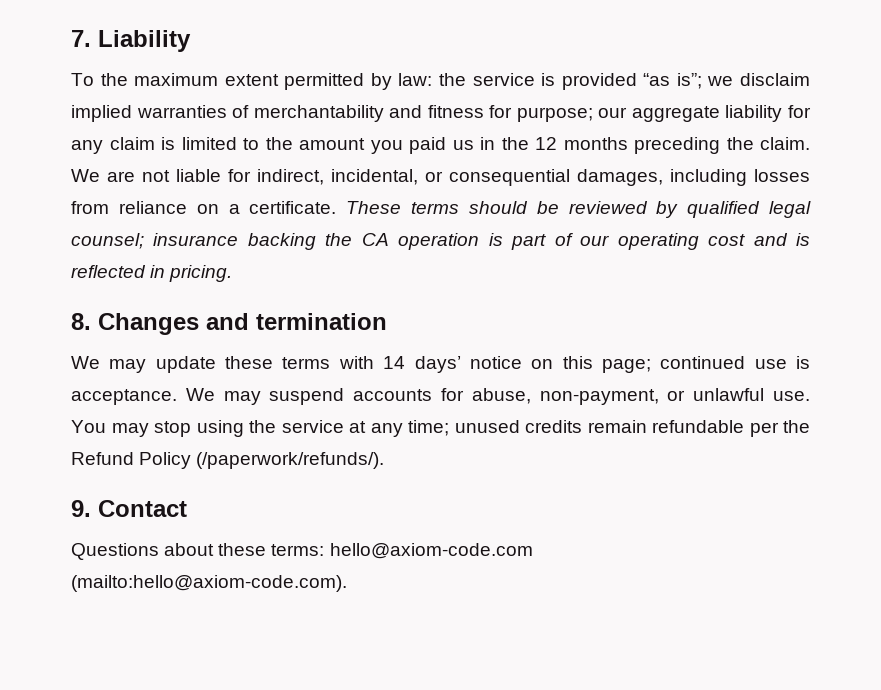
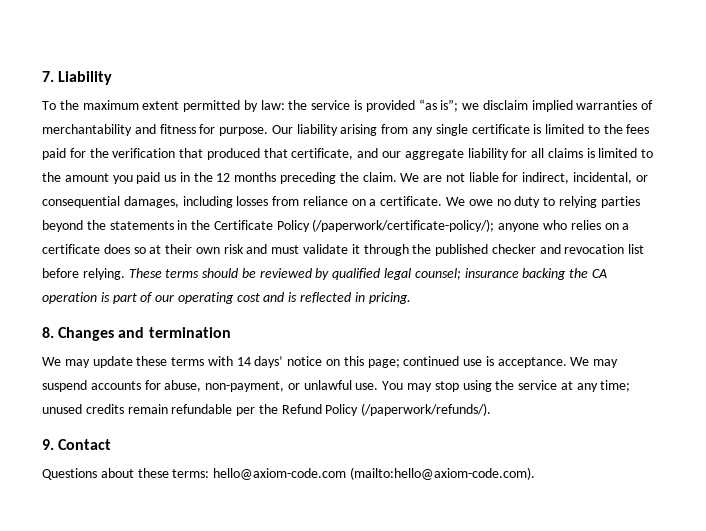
[516,107,593,122] purpose; -> [219,124,650,136] [42,148,379,160] purpose. Our liability arising from any single certificate is limited to the fees paid for the verification that produced that certificate, and
[71,137,155,154] any claim -> [531,148,583,158] all claims
(337, 207) none -> [446,196,640,208] [42,219,630,232] [42,244,645,256] [42,268,125,280] We owe no duty to relying parties beyond the statements in the Certificate Policy (/paperwork/certificate-policy/); anyone who relies on a certificate does so at their own risk and must validate it through the published checker and revocation list before relying.

